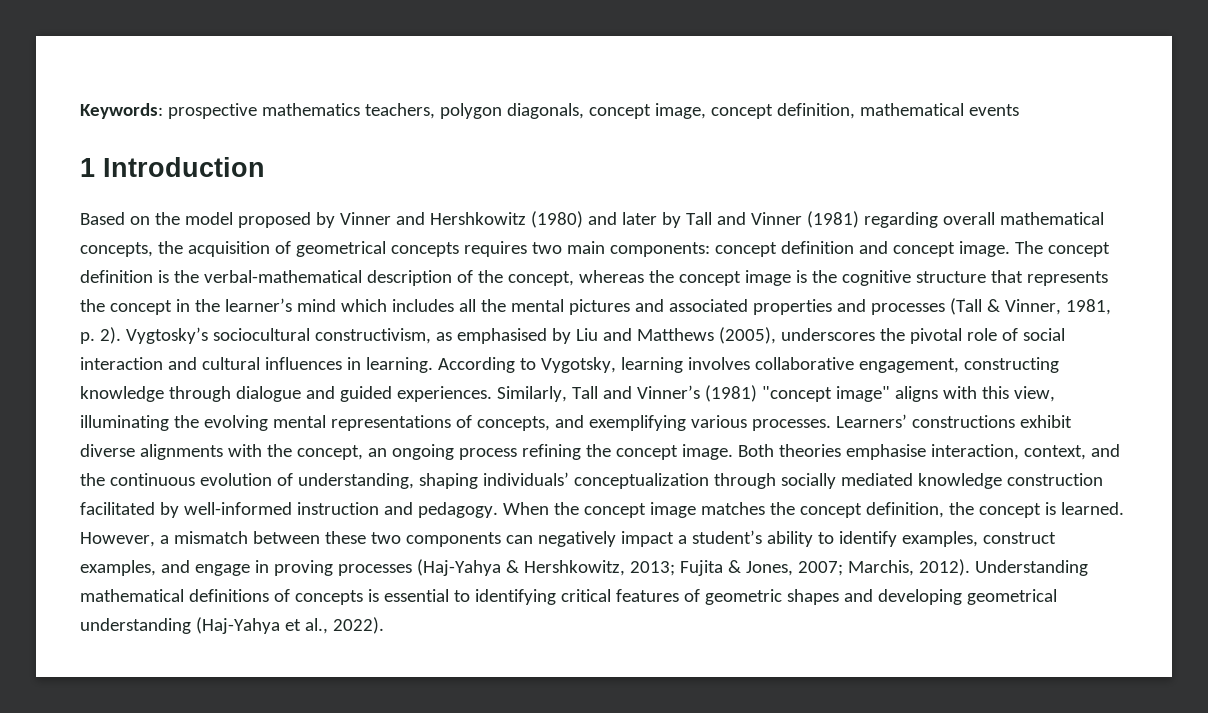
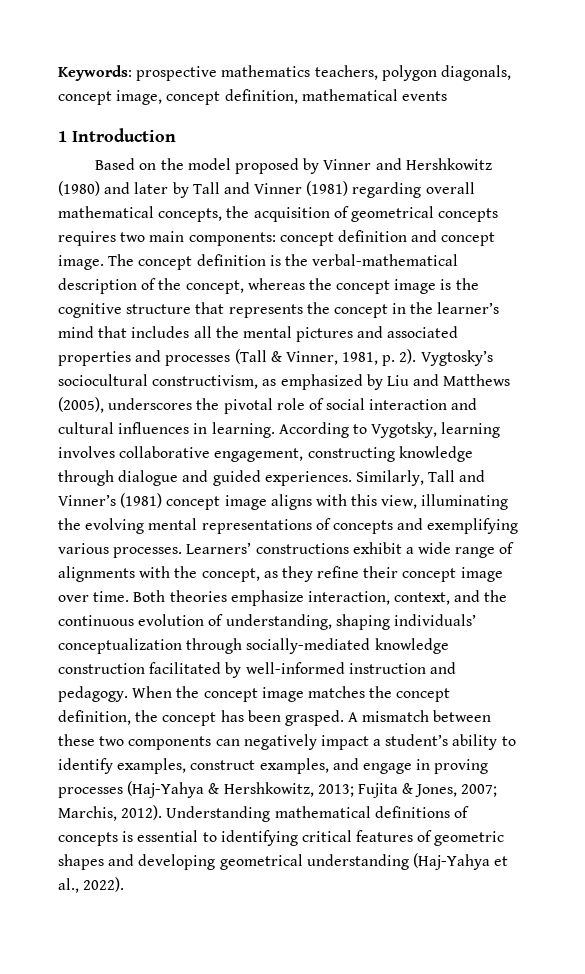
[340,299,387,312] which -> [98,326,128,338] that
[456,328,547,344] emphasised -> [280,374,363,390] emphasized
[761,386,890,402] "concept image" -> [166,495,267,510] concept image
[476,416,550,431] concepts, -> [332,520,393,534] concepts
[80,444,733,460] diverse alignments with the concept, an ongoing process refining the concept image. -> [405,542,515,558] [58,566,503,582] [58,591,130,602] a wide range of alignments with the concept, as they refine their concept image over time.
[845,444,926,460] emphasise -> [230,590,304,606] emphasize
[780,473,913,489] socially mediated -> [246,638,371,654] socially-mediated
[1044,502,1124,515] [80,532,169,547] is learned. However, a -> [220,710,359,726] has been grasped. A

